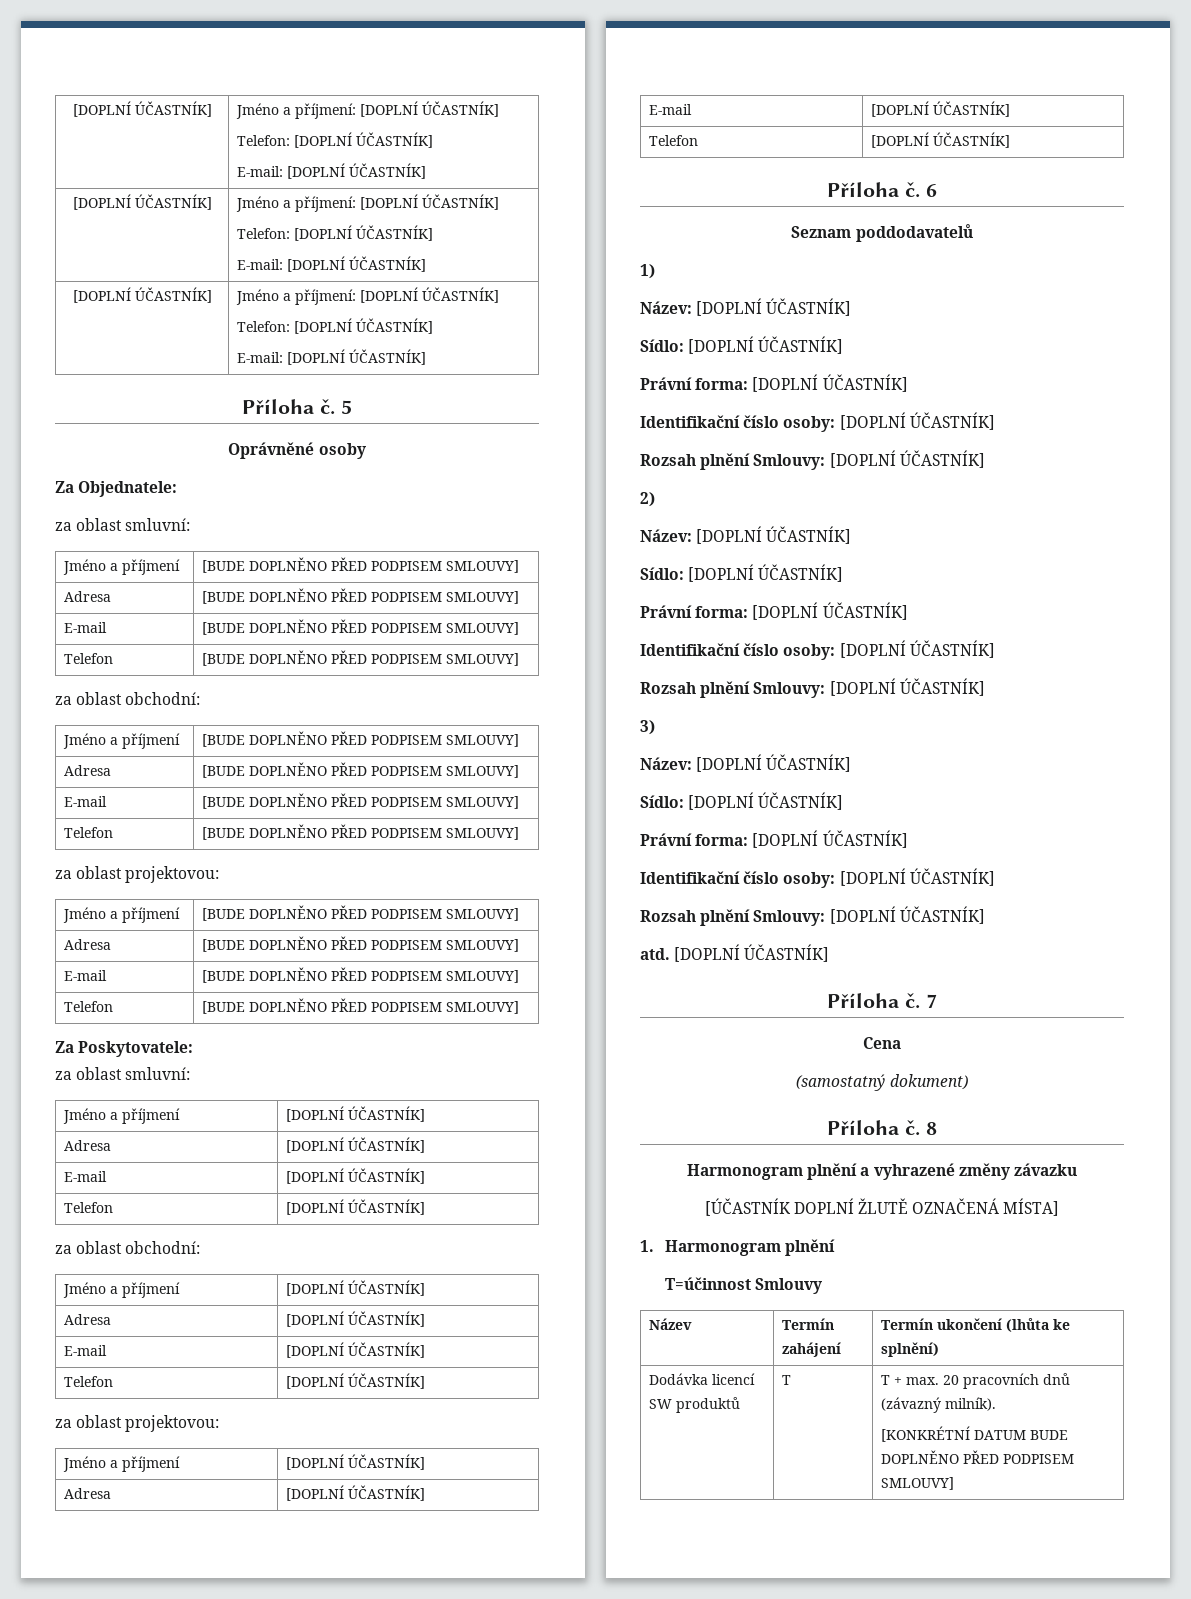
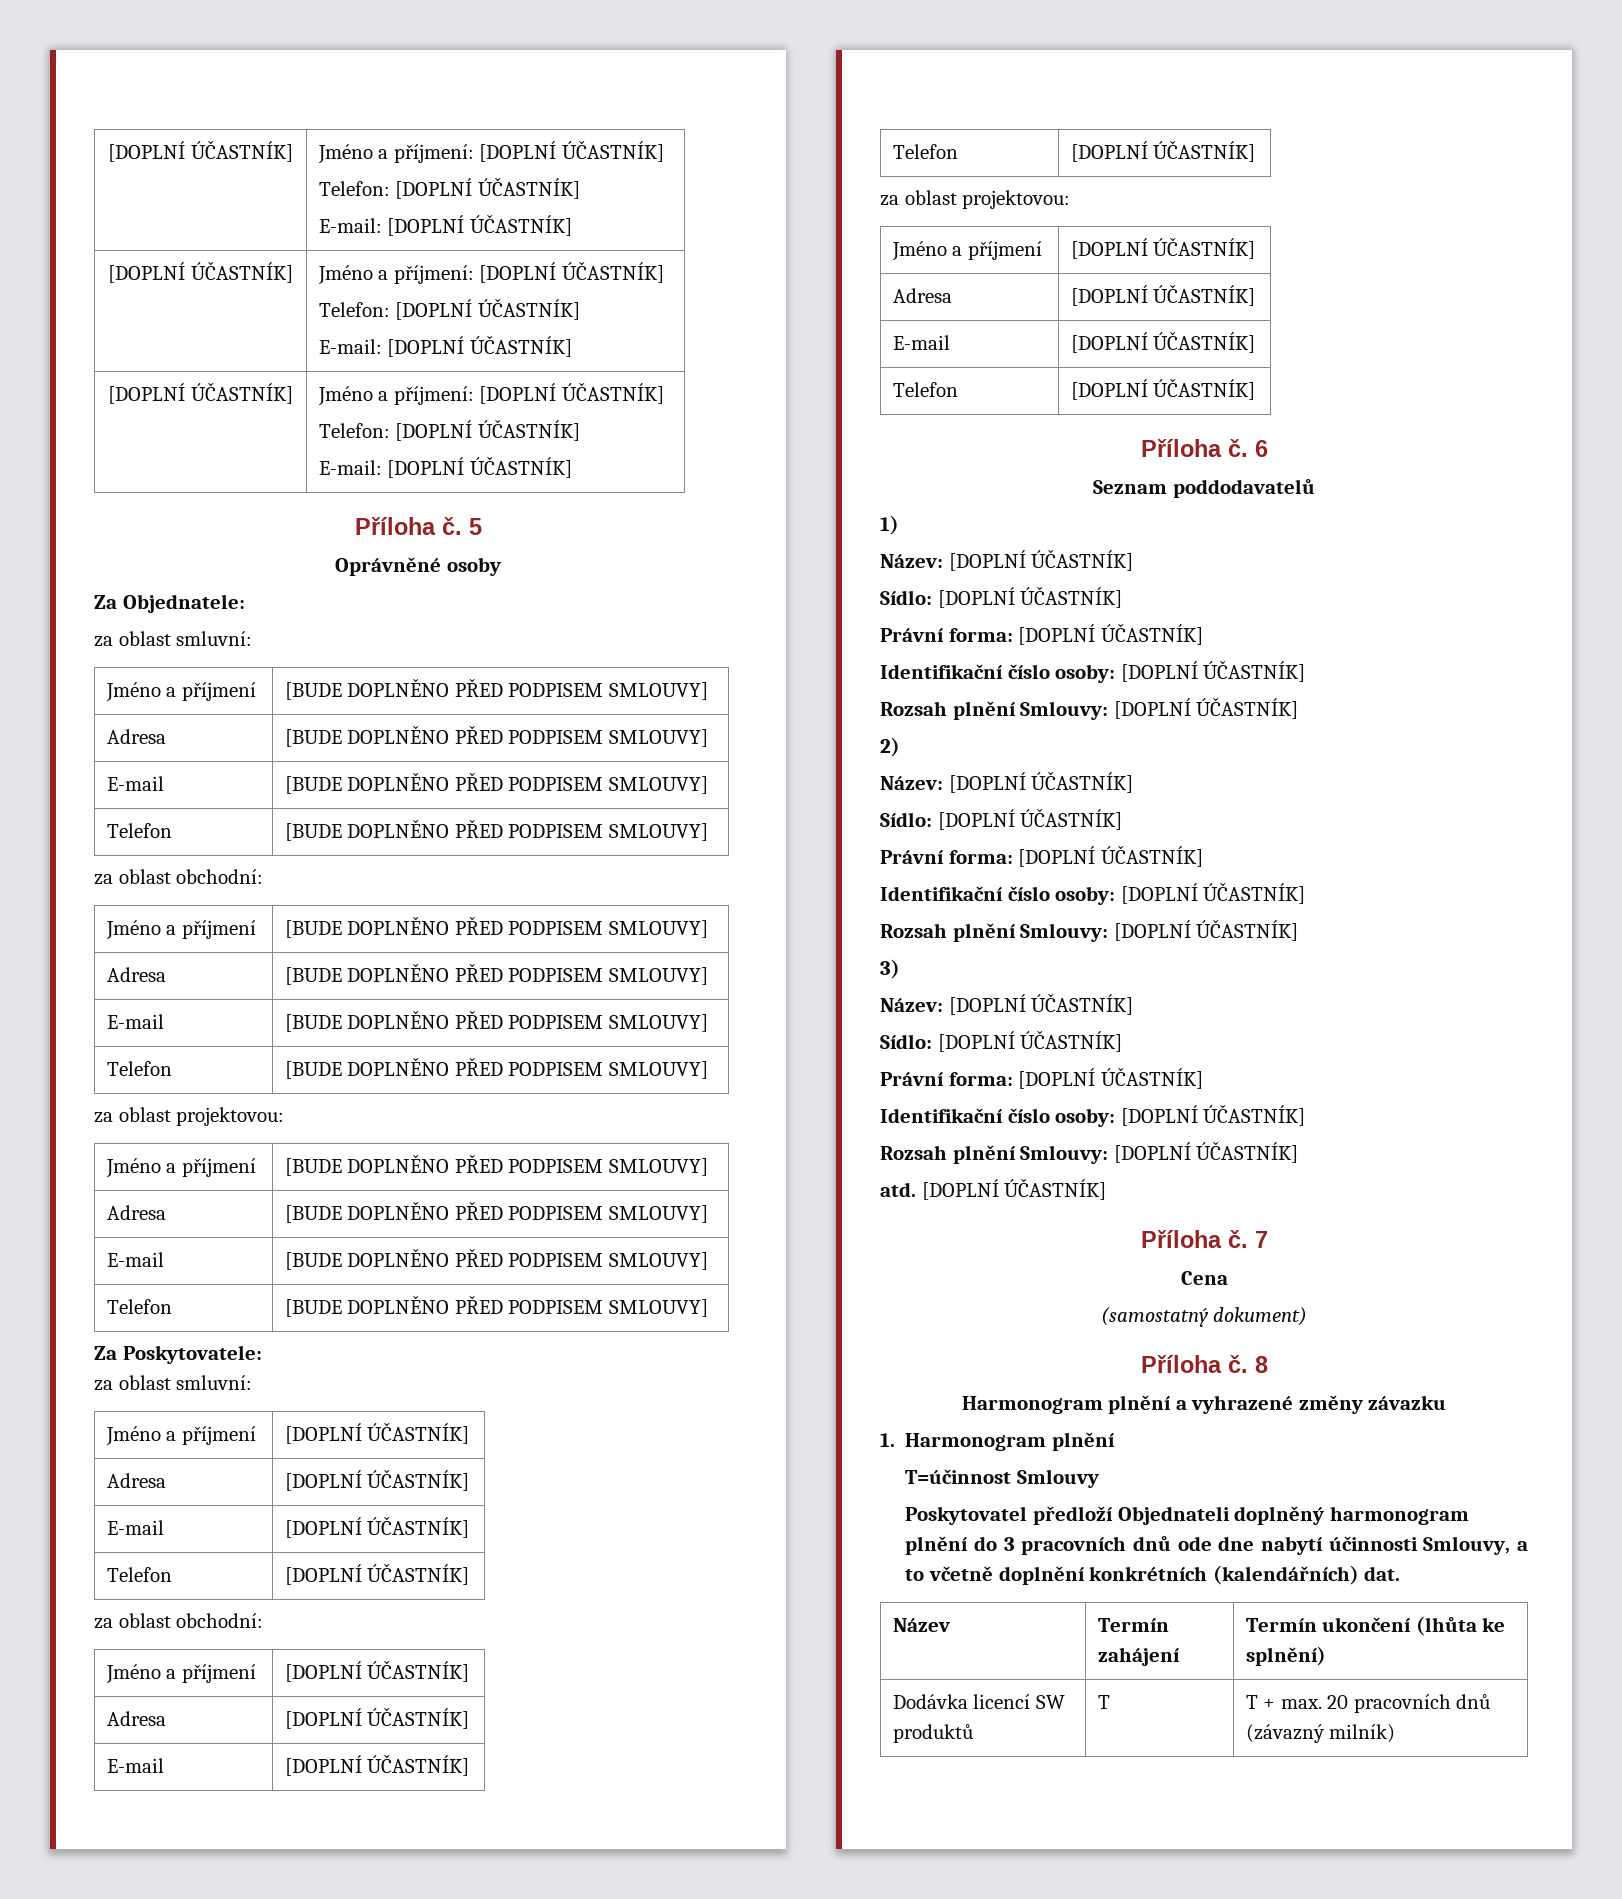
[704,1198,1060,1216] // [ÚČASTNÍK DOPLNÍ ŽLUTĚ OZNAČENÁ MÍSTA] -> (1447, 1402) none
(823, 1286) none -> [905,1506,1469,1525] [905,1536,1528,1555] [905,1565,1401,1585] // Poskytovatel předloží Objednateli doplněný harmonogram plnění do 3 pracovních dnů ode dne nabytí účinnosti Smlouvy, a to včetně doplnění konkrétních (kalendářních) dat.
[945,1397,997,1411] [881,1426,1069,1442] [881,1450,1075,1464] [881,1477,955,1490] milník). // [KONKRÉTNÍ DATUM BUDE DOPLNĚNO PŘED PODPISEM SMLOUVY] -> [1329,1724,1396,1743] milník)

